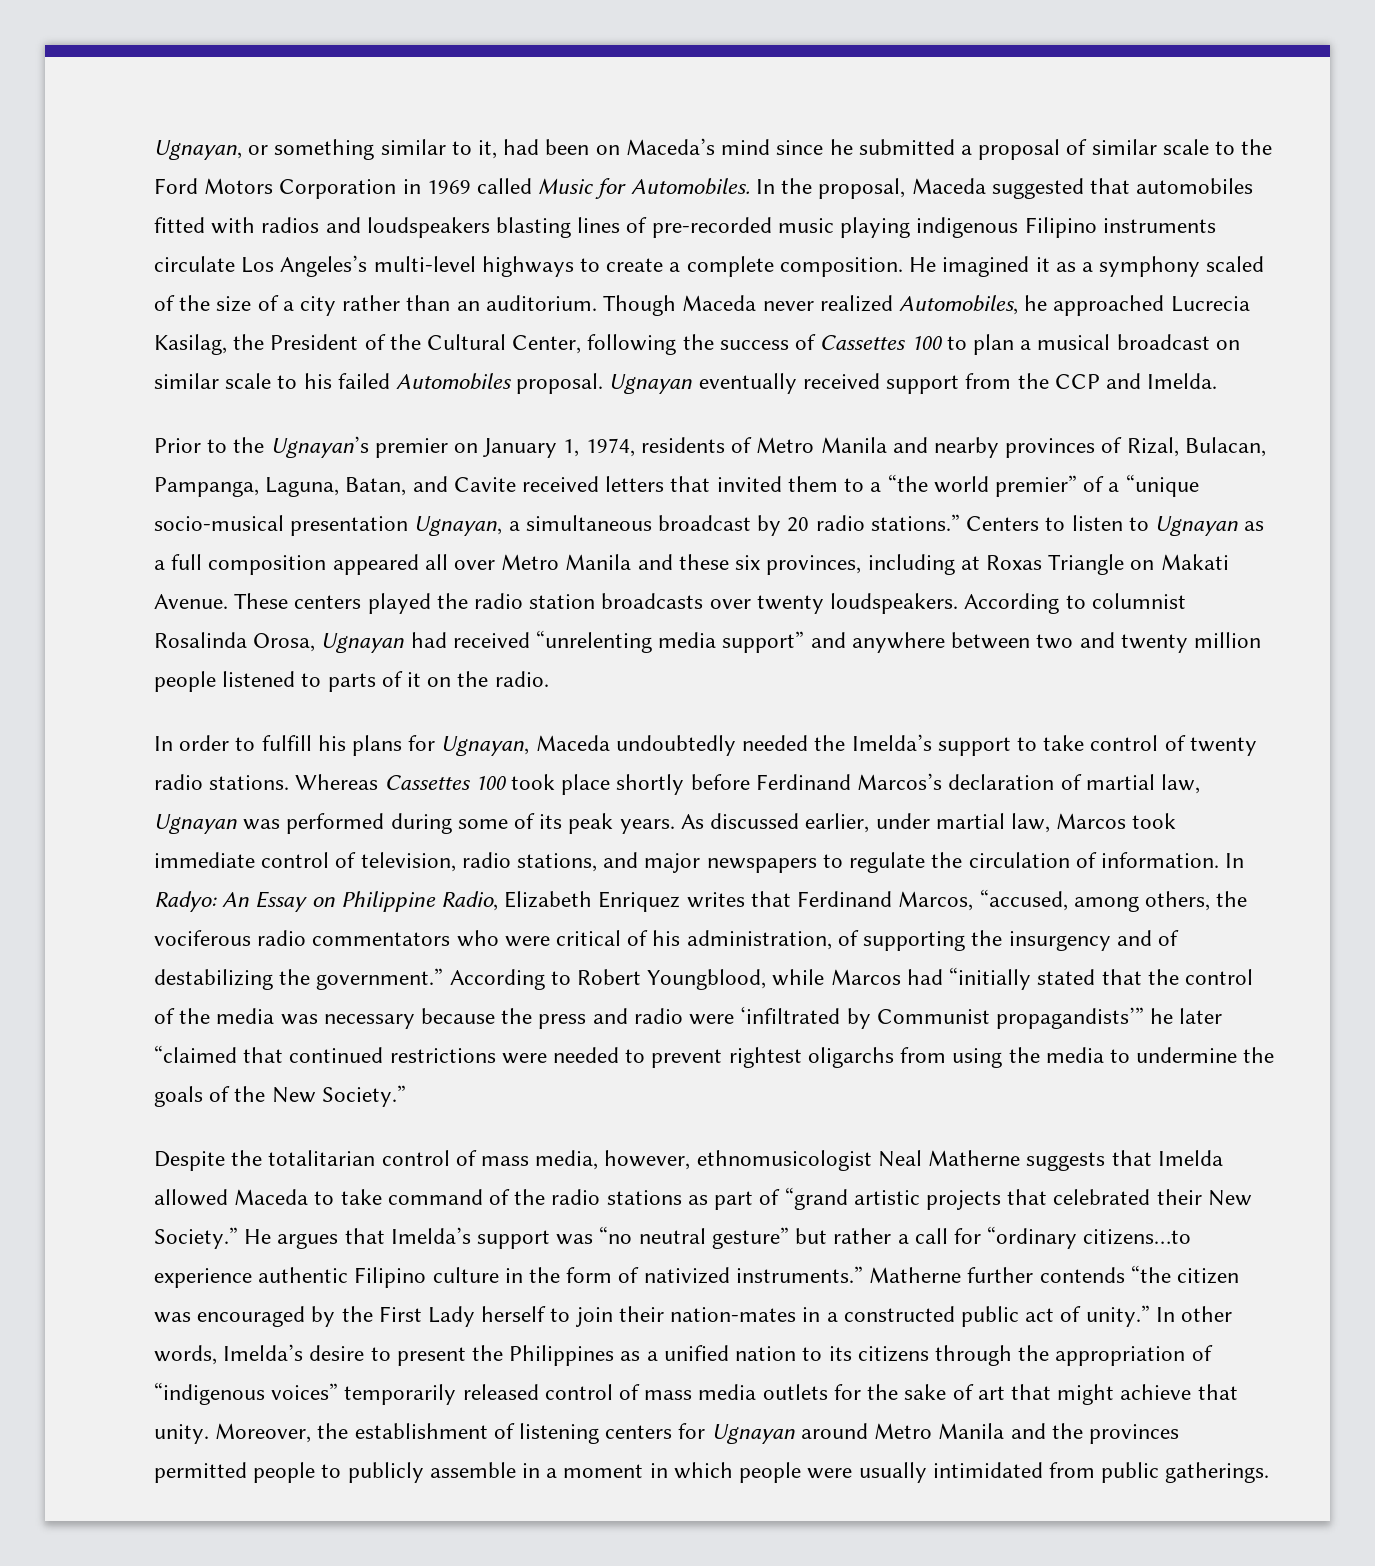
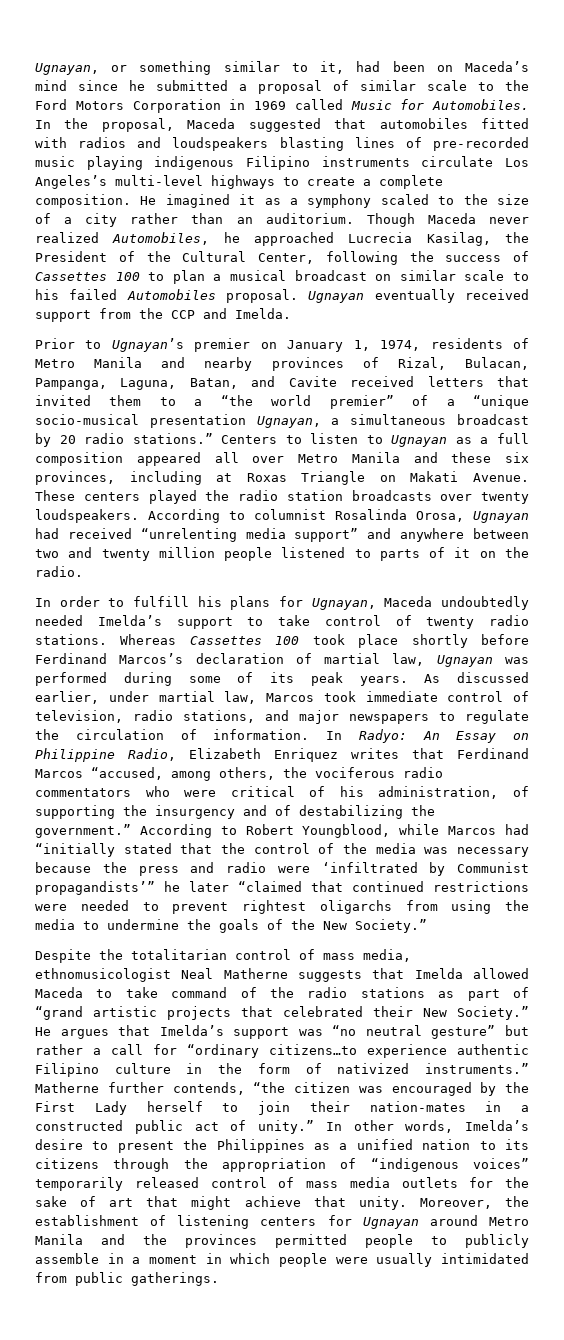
[154,295,175,311] of -> [438,196,455,205] to
[233,437,265,453] the -> (102, 344) none
[814,735,846,751] the -> (83, 620) none
[898,891,974,911] Marcos, -> [35,769,83,778] Marcos
[604,1150,691,1170] however, -> (411, 955) none
[1039,1267,1125,1283] contends -> [172,1082,245,1095] contends,

